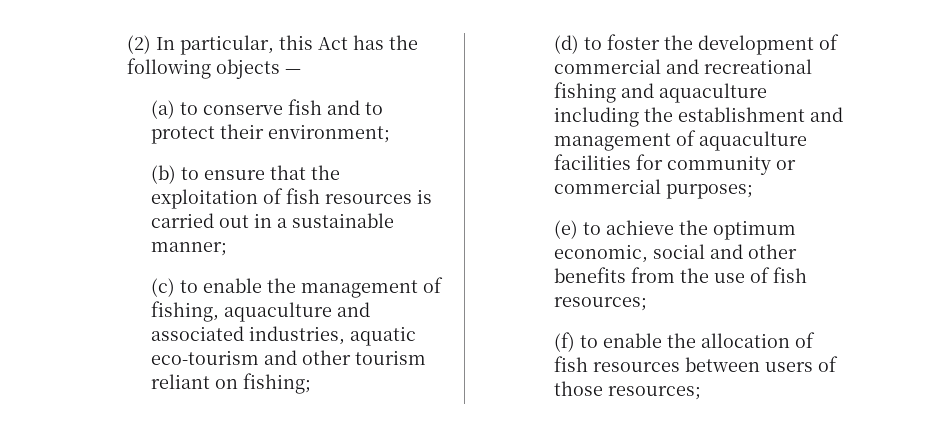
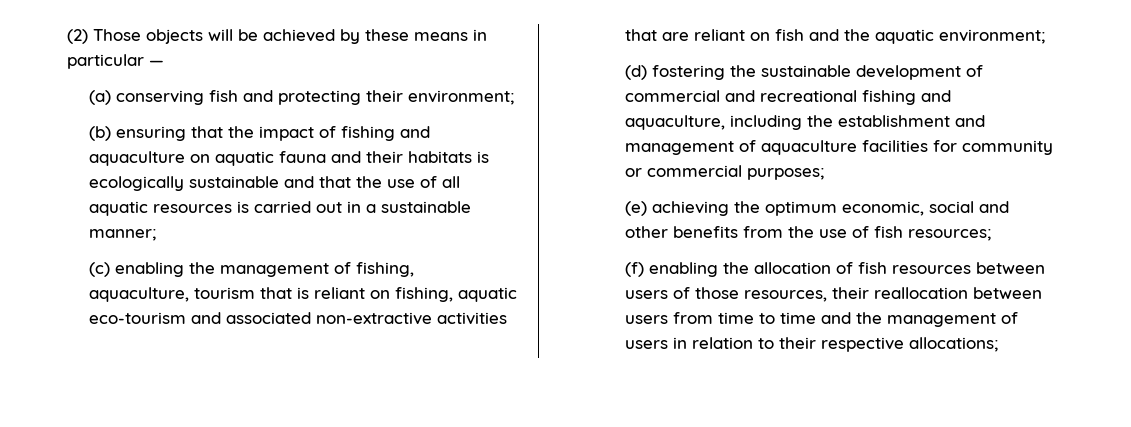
[156,35,419,55] [127,58,302,79] [150,99,383,119] [150,124,390,144] [150,165,340,184] [150,188,320,209] In particular, this Act has the following objects — // (a) to conserve fish and to protect their environment; // (b) to ensure that the exploitation of fish -> [92,29,487,44] [66,54,164,69] [88,90,514,105] [88,126,430,141] [88,151,489,166] [88,176,460,191] [88,201,148,216] Those objects will be achieved by these means in particular — // (a) conserving fish and protecting their environment; // (b) ensuring that the impact of fishing and aquaculture on aquatic fauna and their habitats is ecologically sustainable and that the use of all aquatic
[179,278,262,293] to enable -> [114,262,184,277] enabling
[223,302,370,322] [150,326,416,346] [150,350,426,365] [150,373,311,394] [553,34,693,54] aquaculture and associated industries, aquatic eco-tourism and other tourism reliant on fishing; // (d) to foster the -> [88,287,517,302] [88,312,507,325] [624,29,1045,44] [624,65,851,80] aquaculture, tourism that is reliant on fishing, aquatic eco-tourism and associated non-extractive activities that are reliant on fish and the aquatic environment; // (d) fostering the sustainable
[658,83,767,103] aquaculture -> [624,115,725,130] aquaculture,
[582,220,674,235] to achieve -> [651,201,729,216] achieving
[579,333,662,348] to enable -> [648,262,718,277] enabling
[607,386,701,400] resources; -> [743,287,1042,302] [624,312,1018,327] [624,337,998,352] resources, their reallocation between users from time to time and the management of users in relation to their respective allocations;

